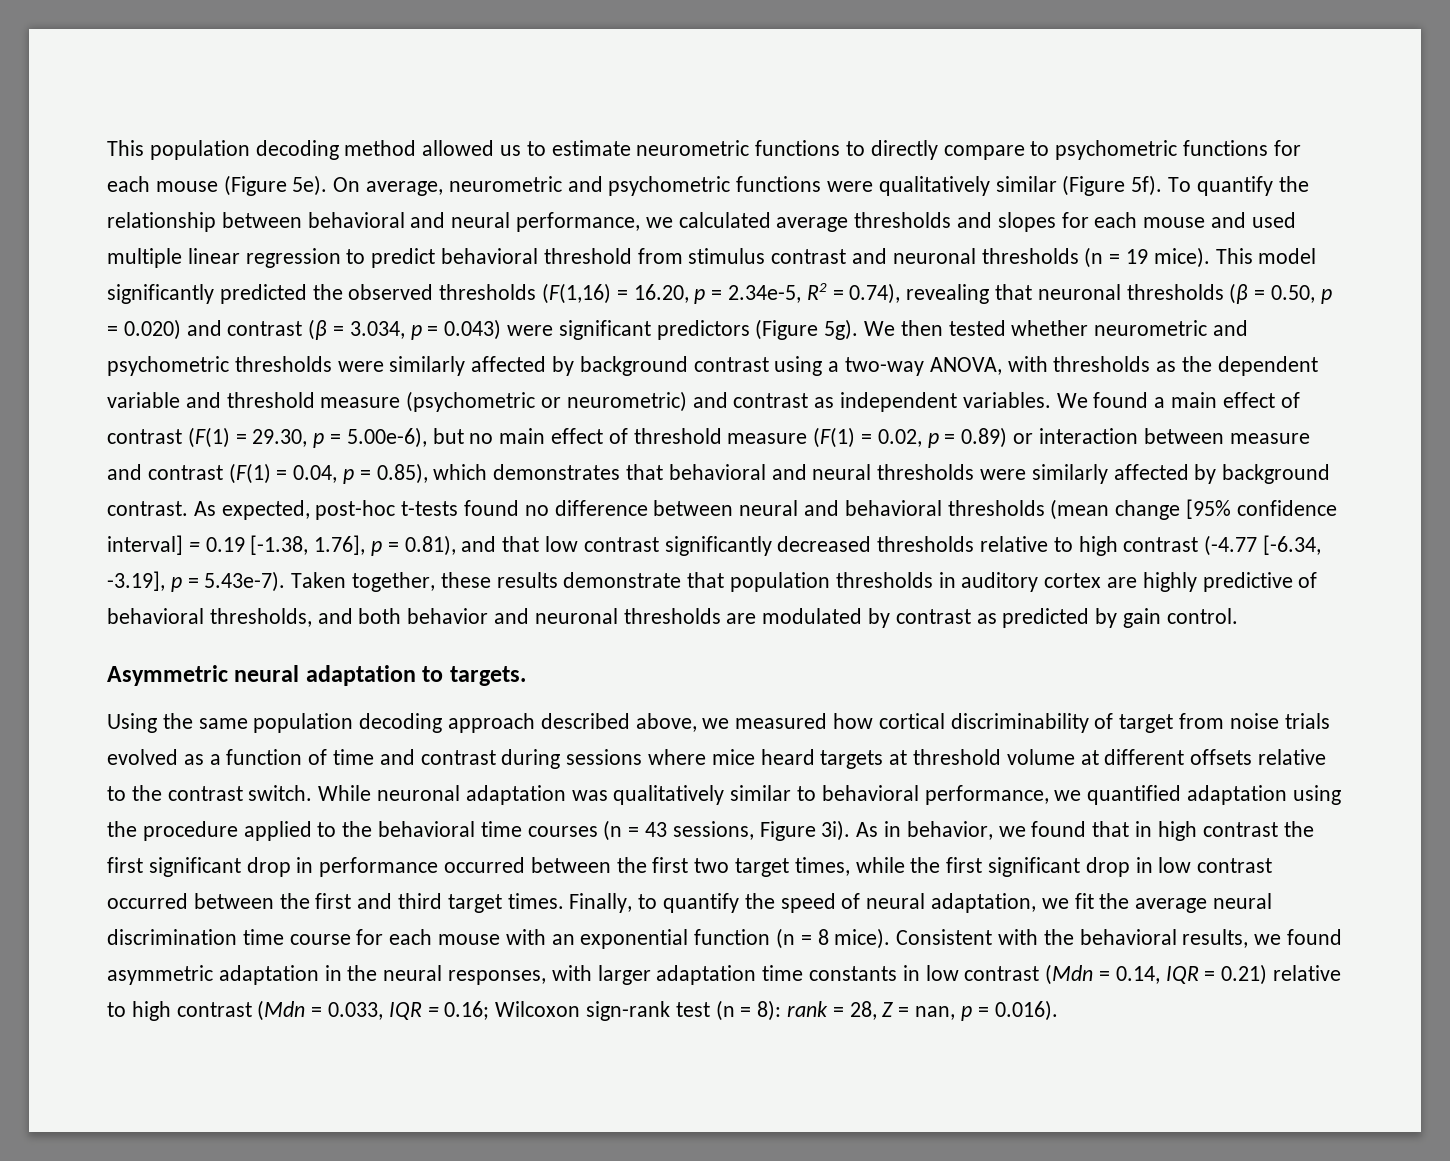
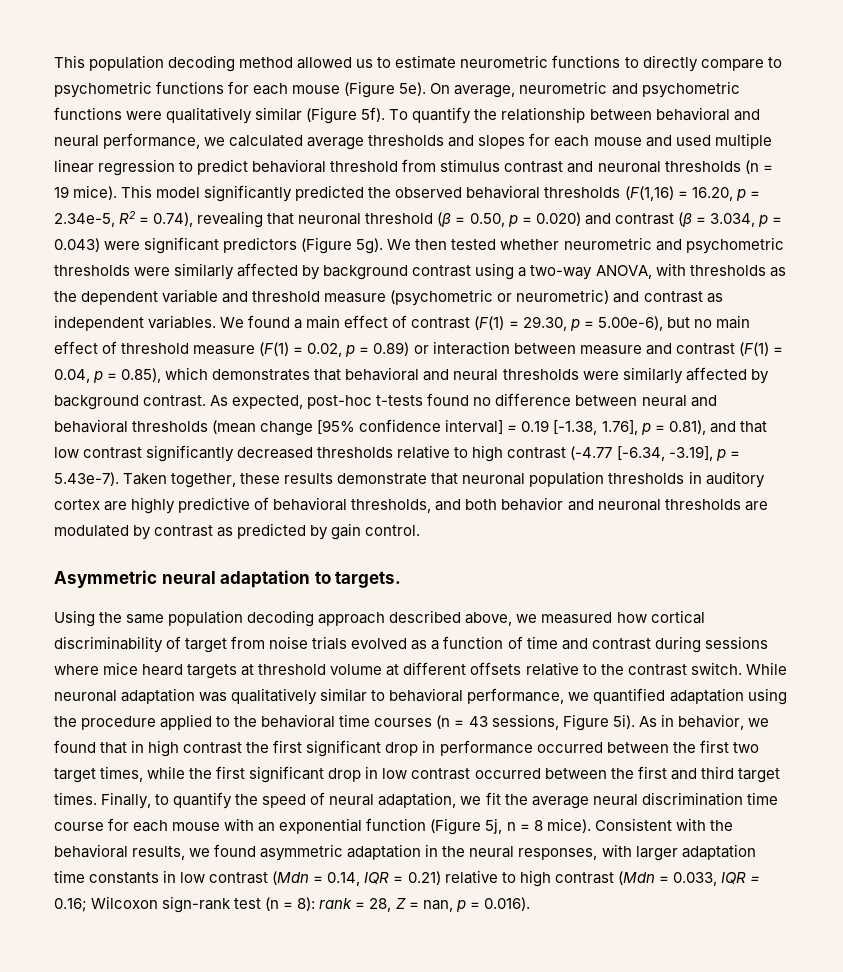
(434, 292) none -> [466,185,541,199] behavioral
[1126,284,1224,300] thresholds -> [365,213,434,224] threshold
(725, 580) none -> [462,473,526,485] neuronal
[821,820,851,841] 3i). -> [612,714,635,729] 5i).
[776,928,796,949] (n -> [430,818,516,835] (Figure 5j, n

